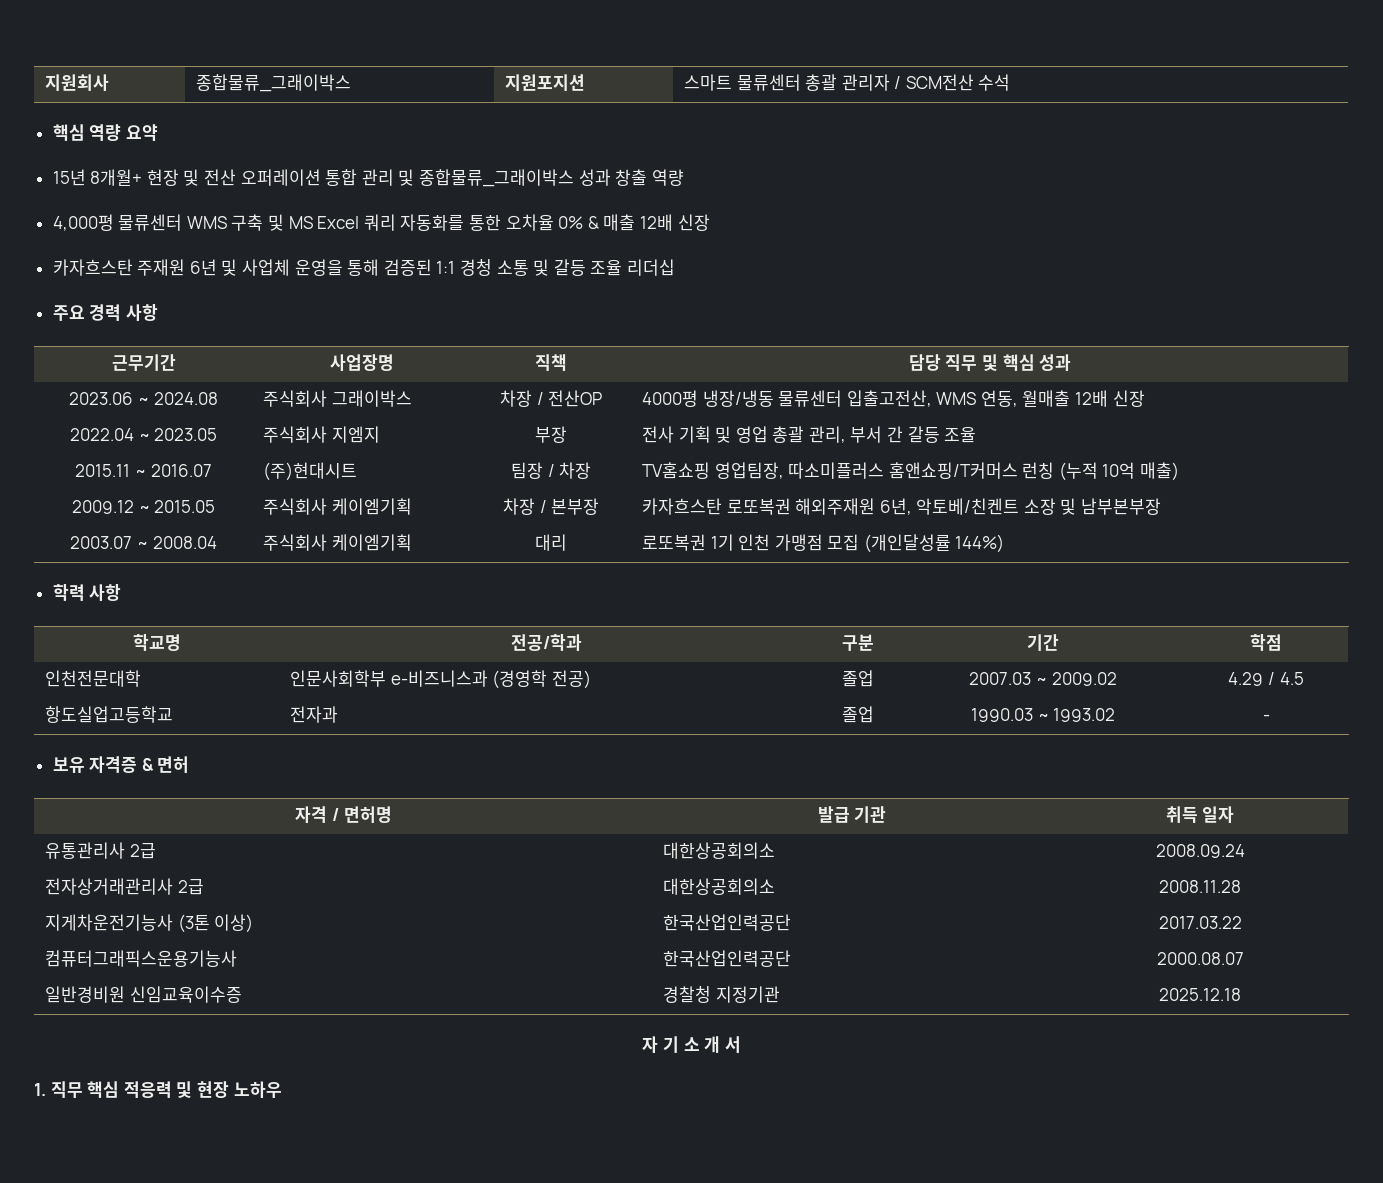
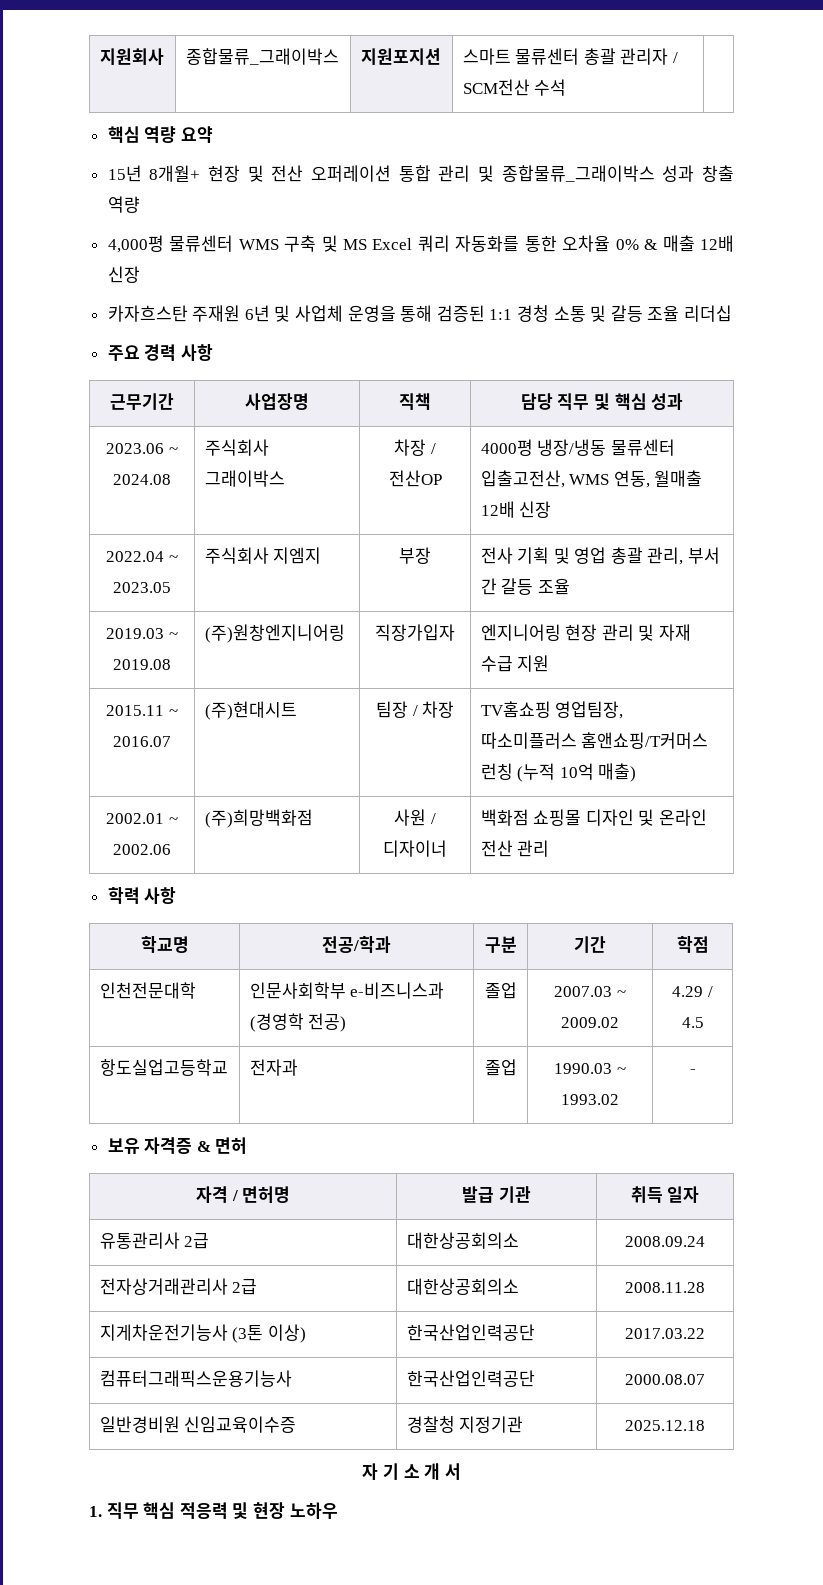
(977, 434) none -> [106,628,178,639] [113,659,171,670] [204,624,345,643] [375,624,455,641] [480,624,691,641] [480,655,550,672] // 2019.03 ~ 2019.08 | (주)원창엔지니어링 | 직장가입자 | 엔지니어링 현장 관리 및 자재 수급 지원
[71,500,216,514] [262,498,412,515] [502,498,600,515] [641,498,1162,515] [70,536,217,549] [262,534,412,551] [535,534,567,551] [641,534,1005,553] 2009.12 ~ 2015.05 | 주식회사 케이엠기획 | 차장 / 본부장 | 카자흐스탄 로또복권 해외주재원 6년, 악토베/친켄트 소장 및 남부본부장 // 2003.07 ~ 2008.04 | 주식회사 케이엠기획 | 대리 | 로또복권 1기 인천 가맹점 모집 (개인달성률 144%) -> [106,813,178,824] [113,844,171,855] [204,809,313,828] [394,809,436,826] [383,840,447,857] [480,809,707,826] [480,840,550,857] 2002.01 ~ 2002.06 | (주)희망백화점 | 사원 / 디자이너 | 백화점 쇼핑몰 디자인 및 온라인 전산 관리

